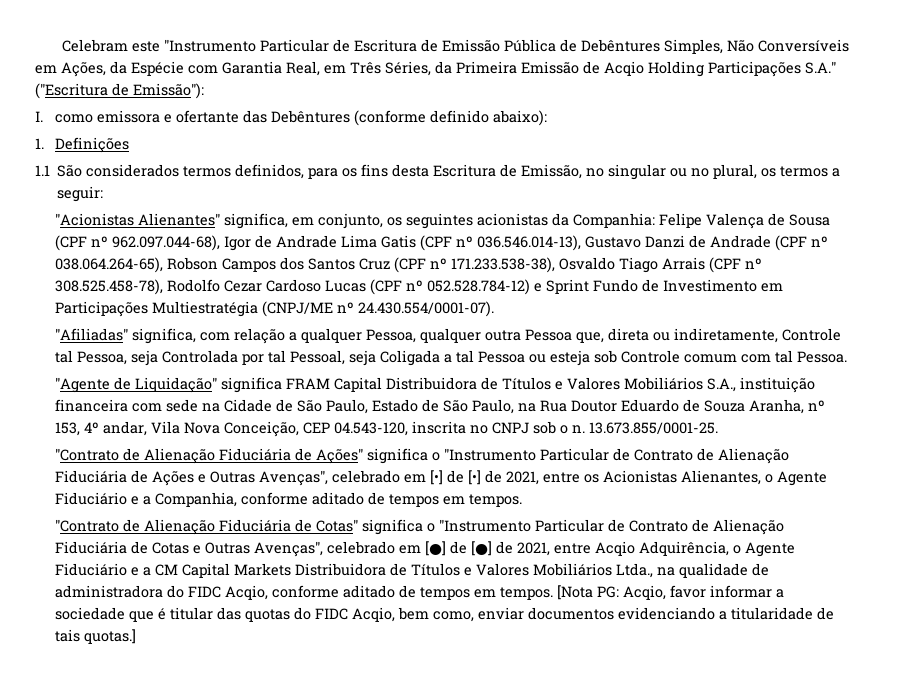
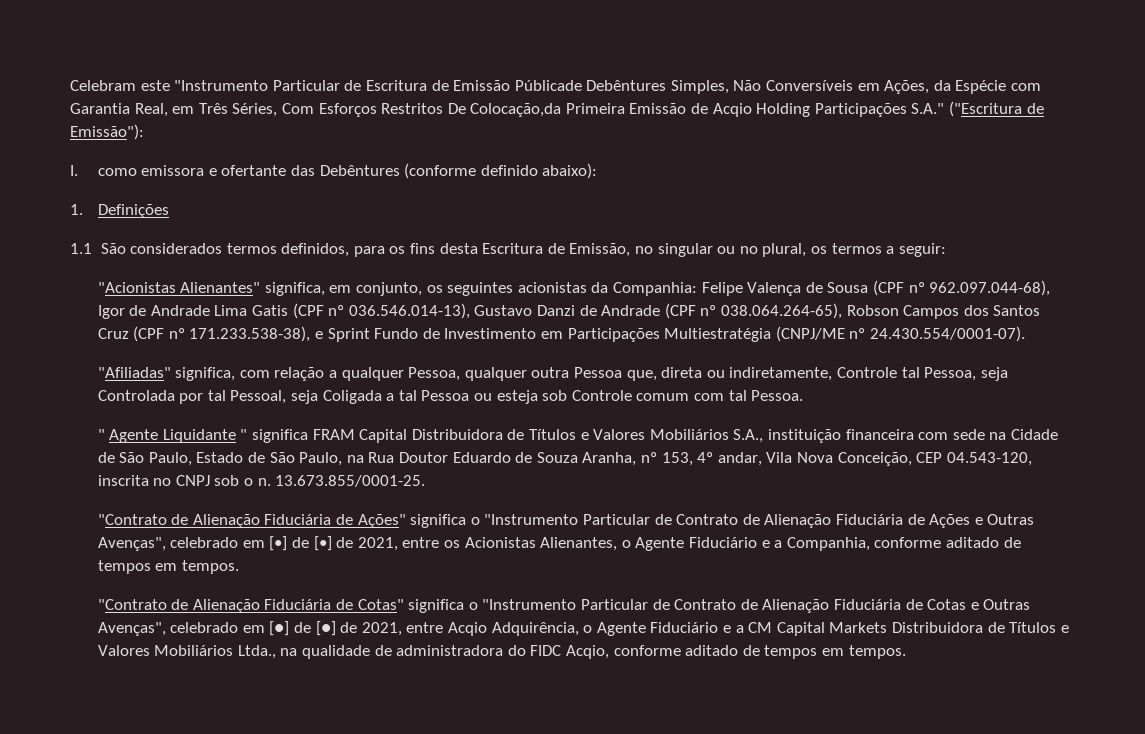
[504,39,578,52] Pública de -> [514,80,582,91] Públicade
[435,61,452,74] da -> [281,103,562,117] Com Esforços Restritos De Colocação,da
[558,257,762,273] [54,279,530,295] Osvaldo Tiago Arrais (CPF nº 308.525.458-78), Rodolfo Cezar Cardoso Lucas (CPF nº 052.528.784-12) -> (311, 334) none
[54,377,217,393] "Agente de Liquidação" -> [97,429,248,443] " Agente Liquidante "
[556,585,784,600] [54,607,834,622] [54,629,136,644] [Nota PG: Acqio, favor informar a sociedade que é titular das quotas do FIDC Acqio, bem como, enviar documentos evidenciando a titularidade de tais quotas.] -> (906, 652) none

